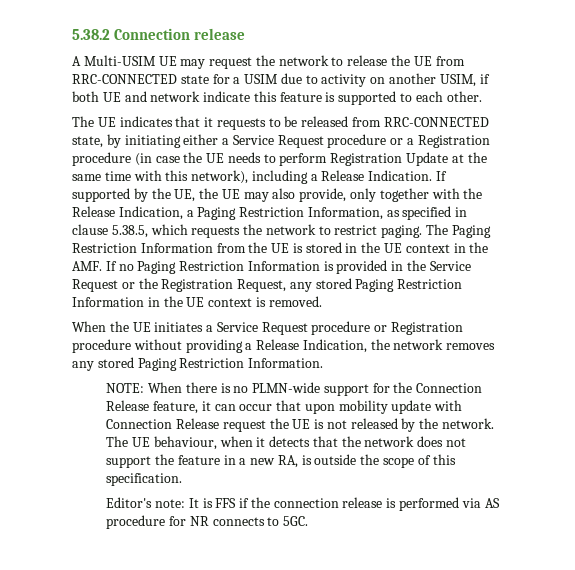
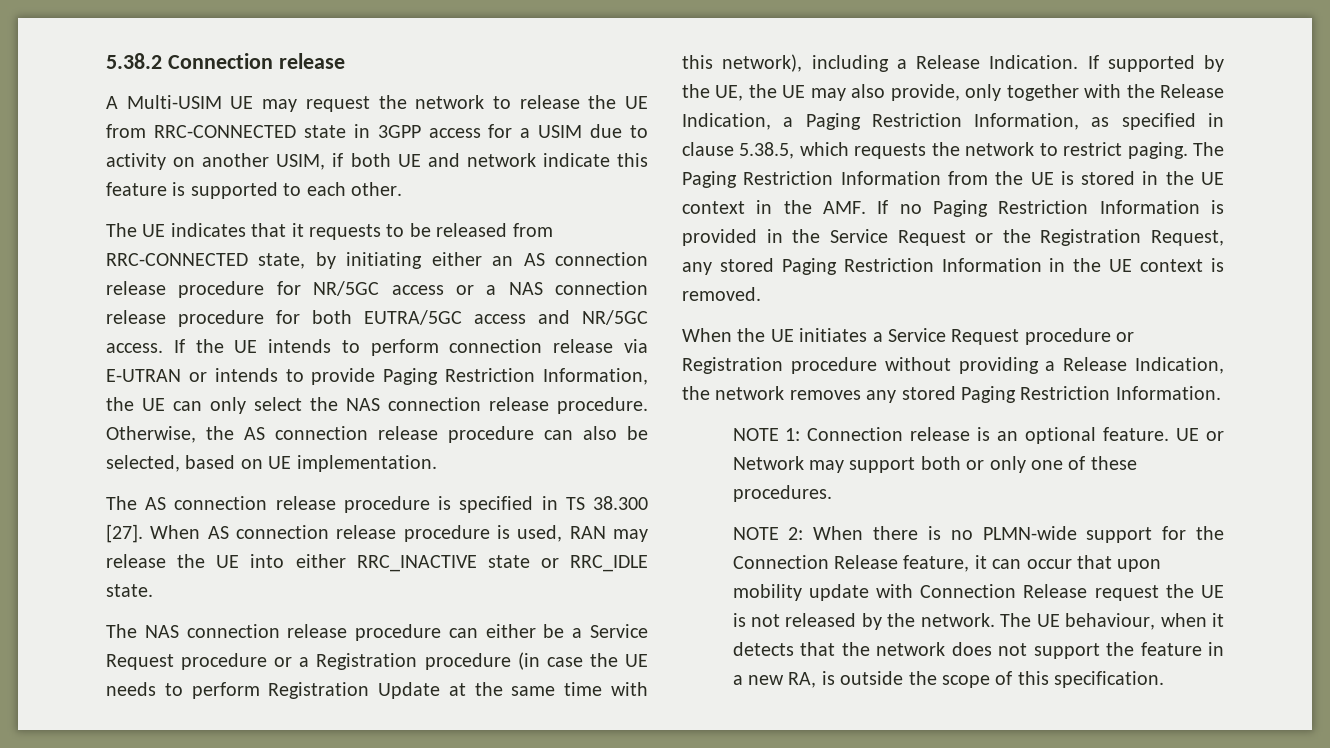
(209, 79) none -> [353,124,481,138] in 3GPP access
(219, 139) none -> [492,252,648,266] [106,281,648,298] [106,310,648,327] [106,339,648,356] [106,368,648,385] [106,397,648,414] [106,426,648,443] [106,455,437,472] [106,496,648,513] [106,524,648,543] [106,554,648,572] [106,584,153,597] [106,624,565,641] an AS connection release procedure for NR/5GC access or a NAS connection release procedure for both EUTRA/5GC access and NR/5GC access. If the UE intends to perform connection release via E-UTRAN or intends to provide Paging Restriction Information, the UE can only select the NAS connection release procedure. Otherwise, the AS connection release procedure can also be selected, based on UE implementation. // The AS connection release procedure is specified in TS 38.300 [27]. When AS connection release procedure is used, RAN may release the UE into either RRC_INACTIVE state or RRC_IDLE state. // The NAS connection release procedure can either be
[106,383,145,393] NOTE: -> [732,427,1224,444] [732,456,1137,473] [732,485,832,502] [732,527,804,540] NOTE 1: Connection release is an optional feature. UE or Network may support both or only one of these procedures. // NOTE 2:
[106,497,500,511] [106,515,309,529] // Editor's note: It is FFS if the connection release is performed via AS procedure for NR connects to 5GC. -> (1165, 679) none

